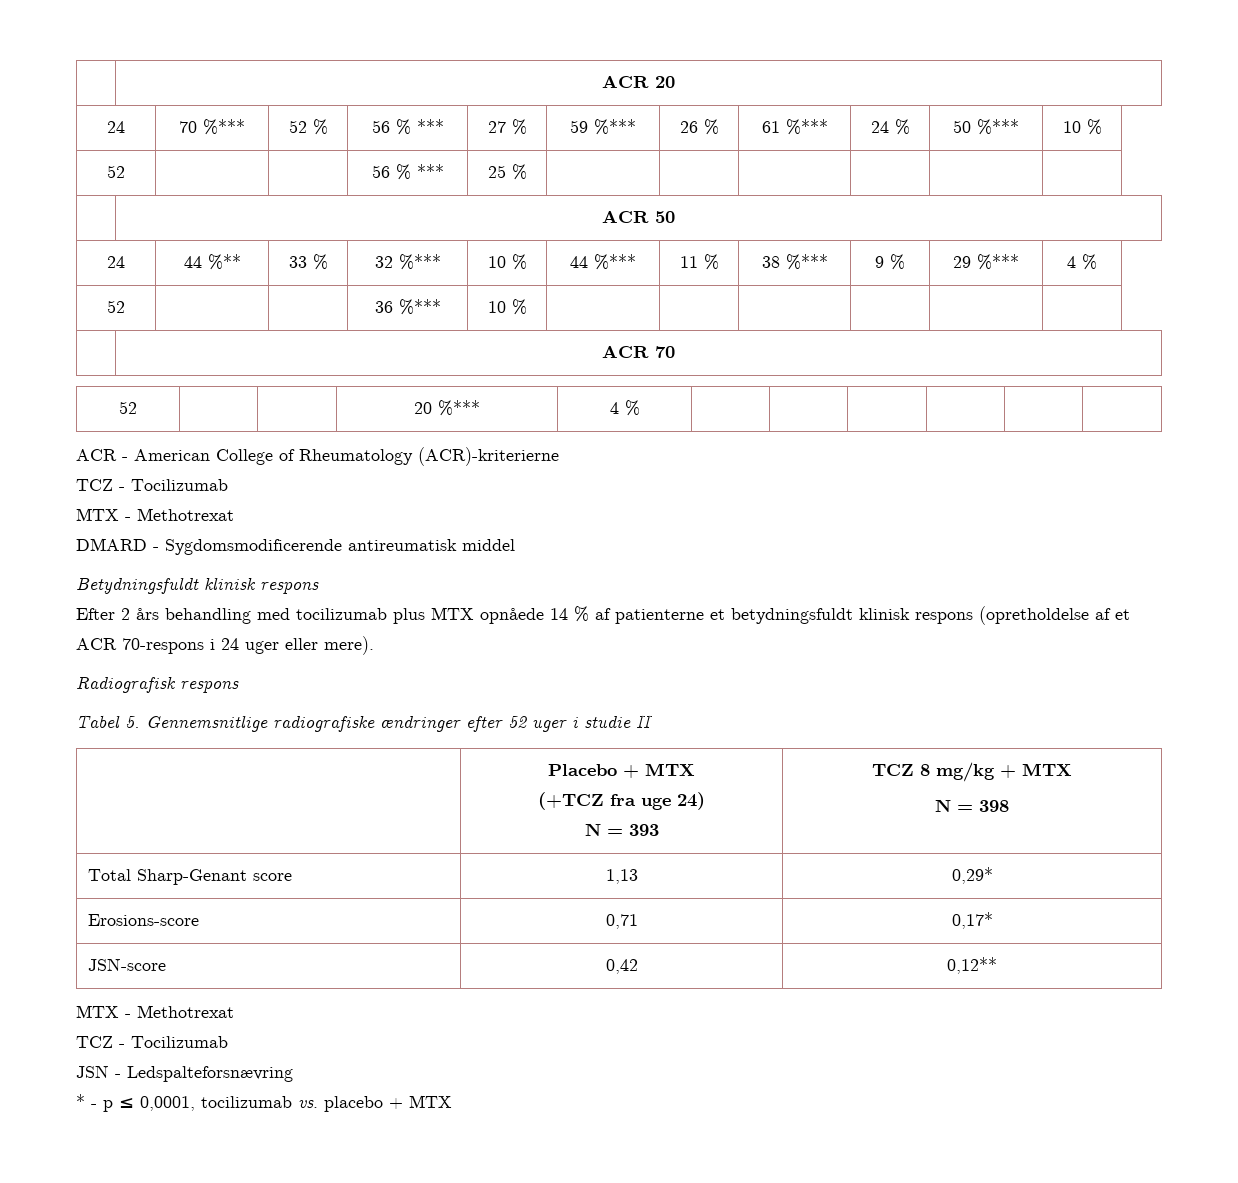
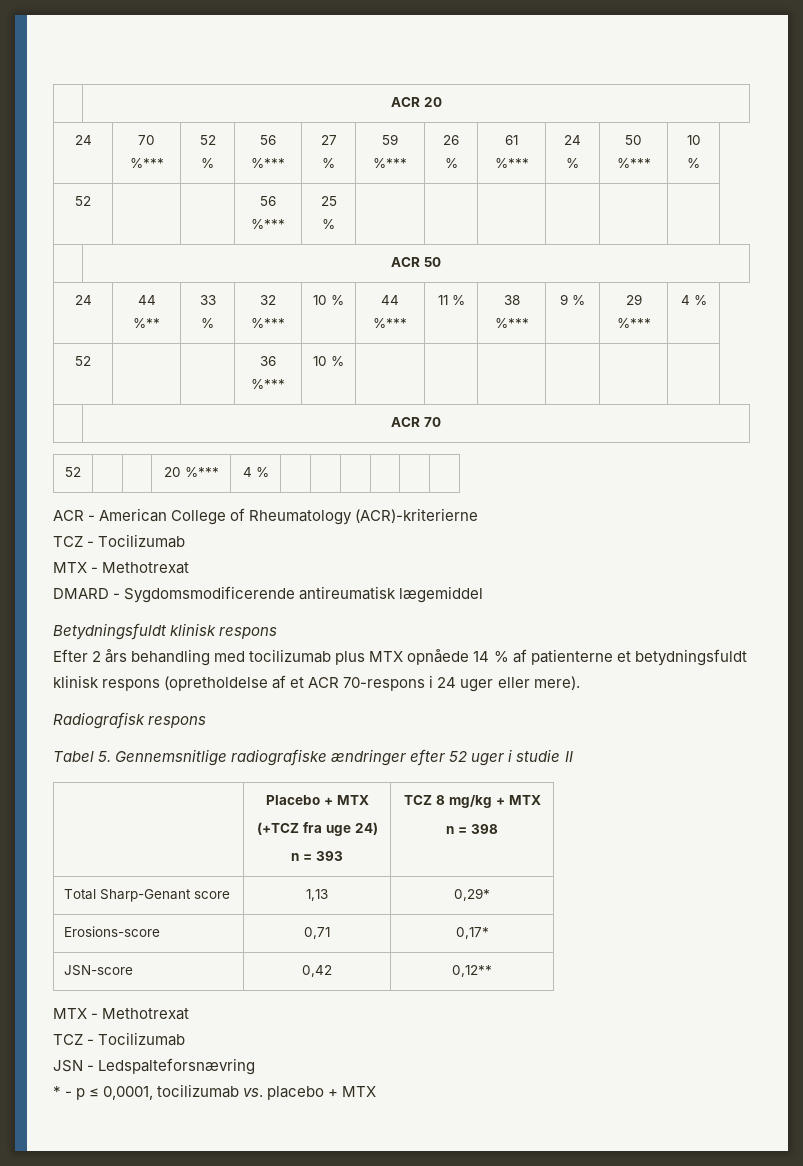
[395,119,444,135] % *** -> [251,158,285,168] %***
[395,164,444,180] % *** -> [251,219,285,229] %***
[462,539,515,551] middel -> [399,586,484,603] lægemiddel
[584,823,601,836] N -> [291,853,299,861] n
[935,799,951,812] N -> [446,826,454,834] n

